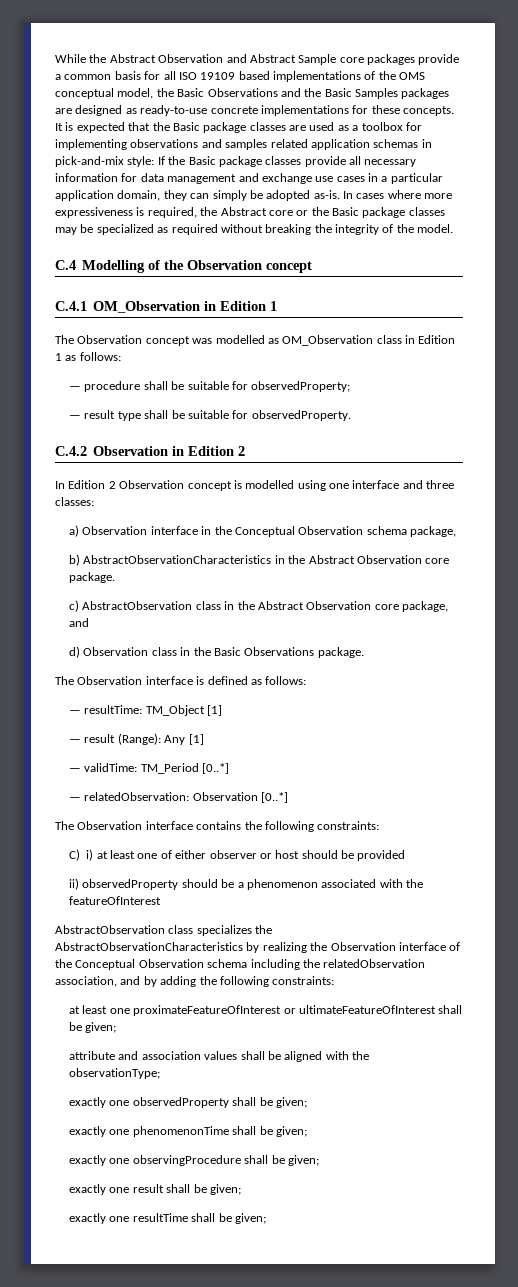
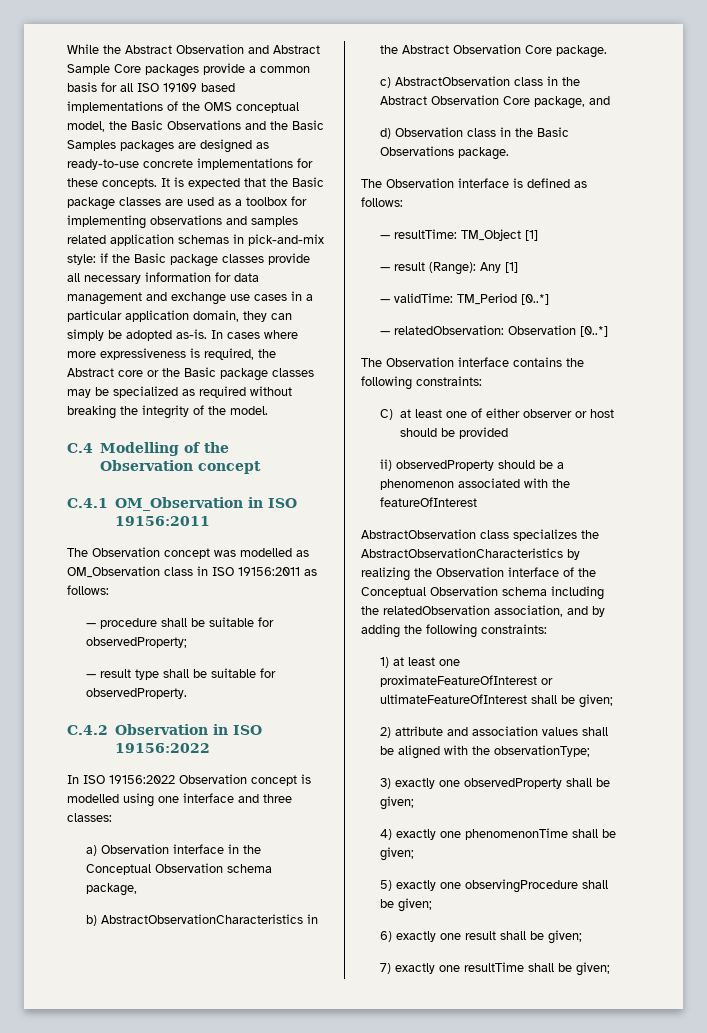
[339,57,364,63] core -> [114,64,141,73] Core
[157,156,165,165] If -> [100,253,108,263] if
[220,301,278,311] Edition 1 -> [267,498,297,508] [114,516,210,526] ISO 19156:2011
[418,335,456,344] [55,353,62,361] Edition 1 -> [212,567,300,576] ISO 19156:2011
[188,446,246,456] [55,480,116,489] Edition 2 // In Edition 2 -> [232,725,262,735] [114,743,210,753] [67,775,175,784] ISO 19156:2022 // In ISO 19156:2022
[425,558,450,564] core -> [525,45,553,54] Core
[374,604,399,610] core -> [503,96,531,105] Core
[86,849,94,861] i) -> (394, 414) none
(335, 980) none -> [380,657,390,668] 1)
(117, 1027) none -> [380,727,392,738] 2)
(161, 1073) none -> [380,778,392,789] 3)
(307, 1102) none -> [380,829,393,840] 4)
(307, 1131) none -> [380,880,393,891] 5)
(319, 1160) none -> [380,931,393,942] 6)
(241, 1189) none -> [380,963,392,974] 7)

